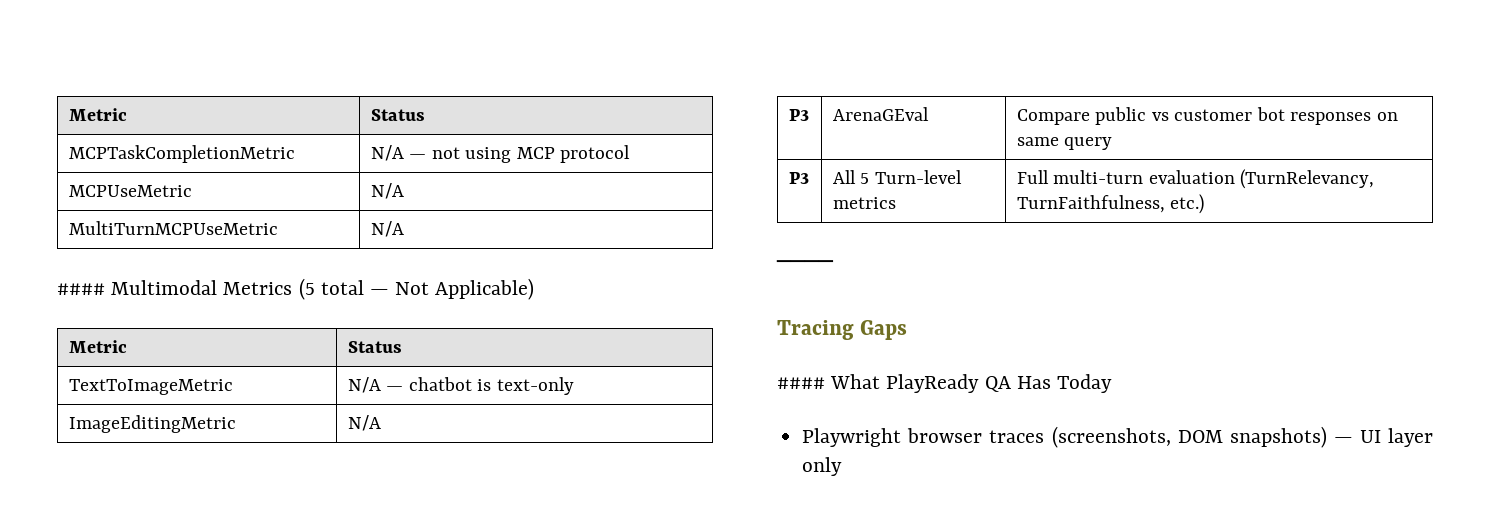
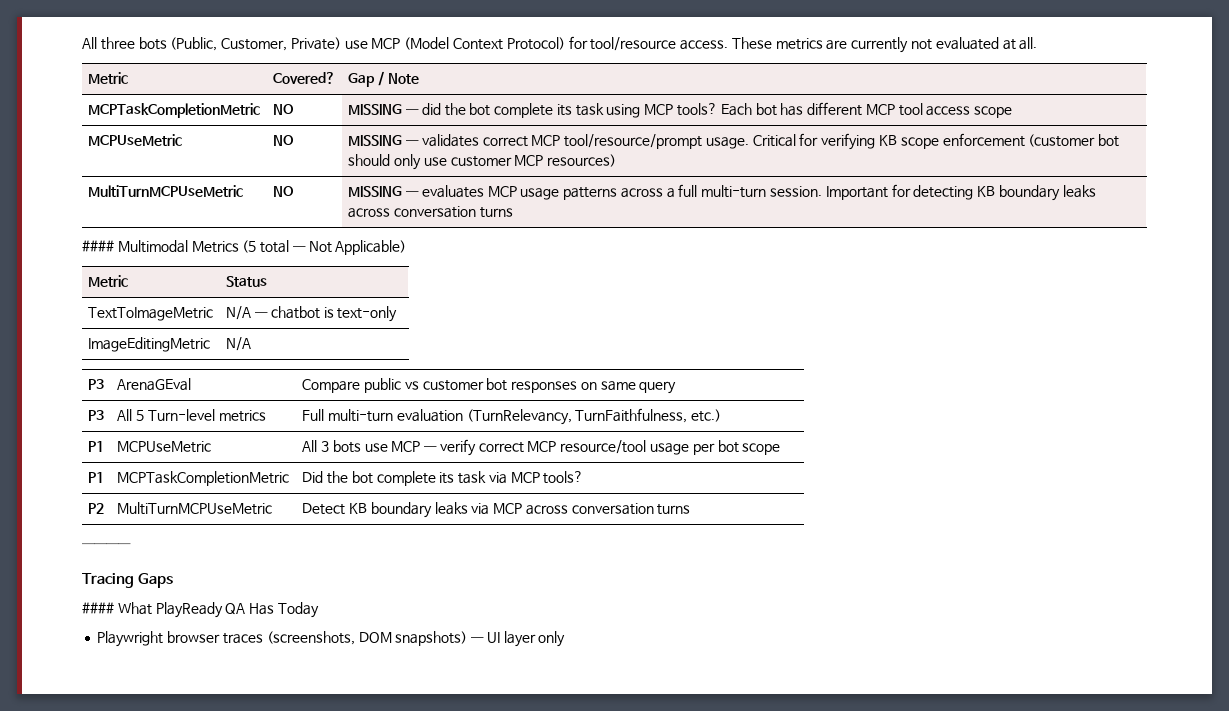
[68,108,127,121] [370,109,425,121] [68,145,295,163] [370,145,631,163] [68,185,192,197] [370,183,404,199] [68,221,278,235] [370,221,404,237] Metric | Status // MCPTaskCompletionMetric | N/A — not using MCP protocol // MCPUseMetric | N/A // MultiTurnMCPUseMetric | N/A -> [82,36,1038,53] [88,72,129,84] [273,72,336,84] [348,71,419,87] [88,103,261,118] [273,104,295,115] [348,102,1013,118] [88,134,183,146] [273,135,295,146] [348,133,1120,150] [348,154,617,170] [88,185,244,197] [273,186,295,197] [348,184,1096,201] [348,206,513,218] All three bots (Public, Customer, Private) use MCP (Model Context Protocol) for tool/resource access. These metrics are currently not evaluated at all. // Metric | Covered? | Gap / Note // MCPTaskCompletionMetric | NO | MISSING — did the bot complete its task using MCP tools? Each bot has different MCP tool access scope // MCPUseMetric | NO | MISSING — validates correct MCP tool/resource/prompt usage. Critical for verifying KB scope enforcement (customer bot should only use customer MCP resources) // MultiTurnMCPUseMetric | NO | MISSING — evaluates MCP usage patterns across a full multi-turn session. Important for detecting KB boundary leaks across conversation turns
(1205, 204) none -> [88,441,105,452] [117,441,212,453] [302,439,781,456] [88,472,105,483] [117,471,290,486] [302,471,584,486] [88,503,105,514] [117,502,273,515] [302,502,691,518] // P1 | MCPUseMetric | All 3 bots use MCP — verify correct MCP resource/tool usage per bot scope // P1 | MCPTaskCompletionMetric | Did the bot complete its task via MCP tools? // P2 | MultiTurnMCPUseMetric | Detect KB boundary leaks via MCP across conversation turns

